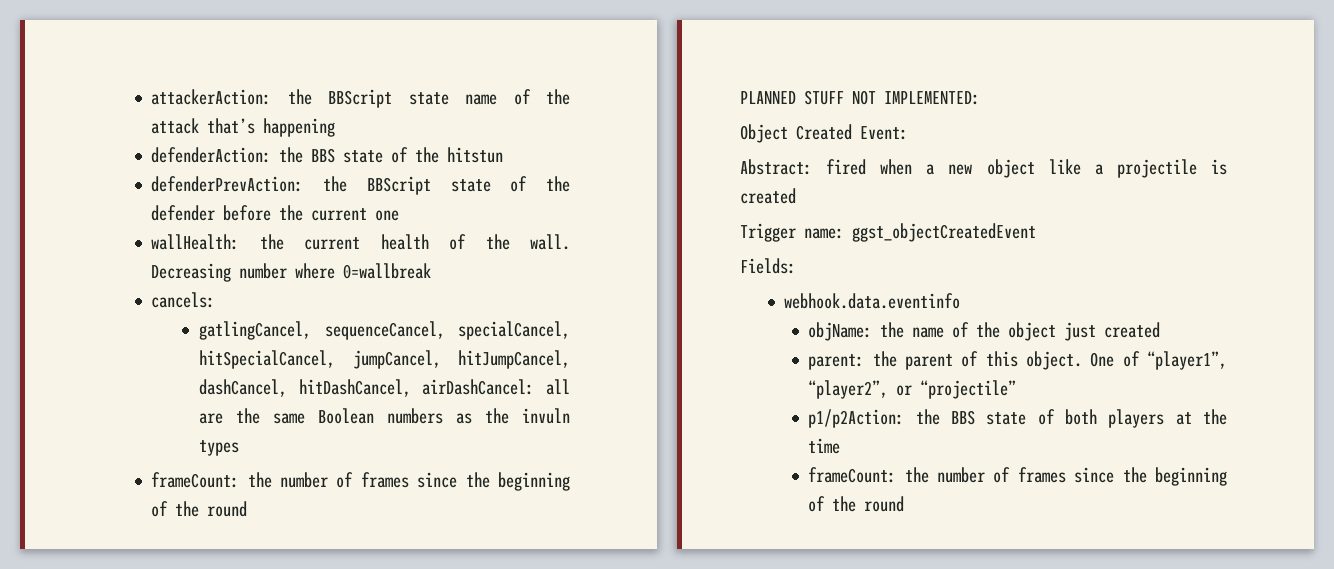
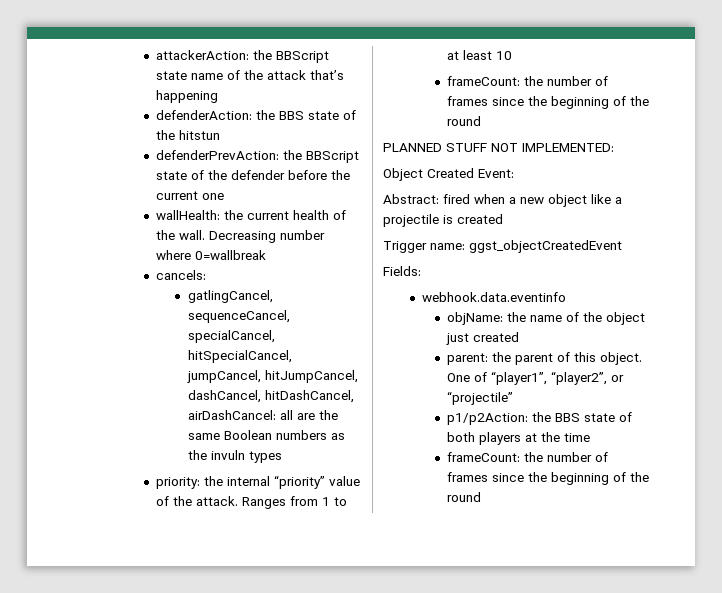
(240, 448) none -> [155,475,360,489] [155,496,347,509] [446,50,512,60] // priority: the internal “priority” value of the attack. Ranges from 1 to at least 10

